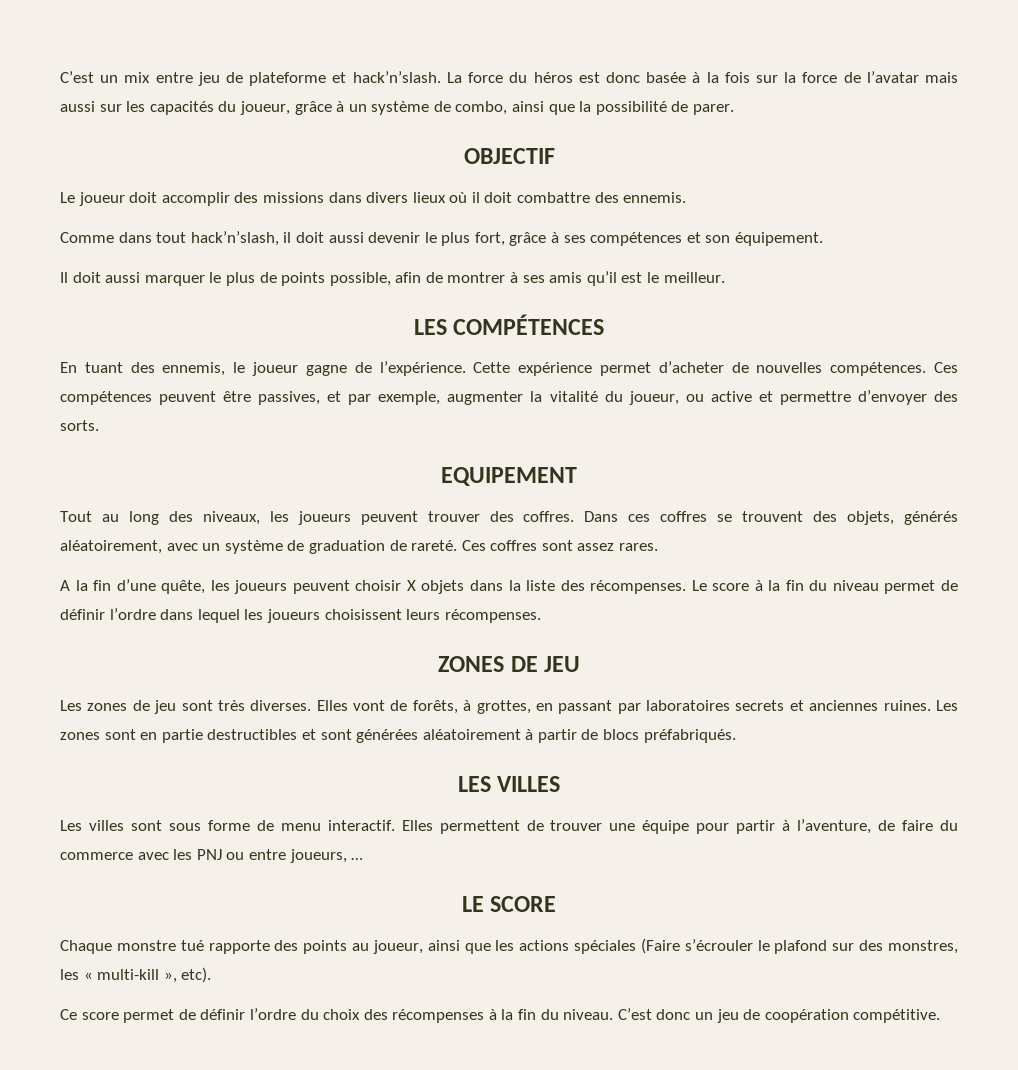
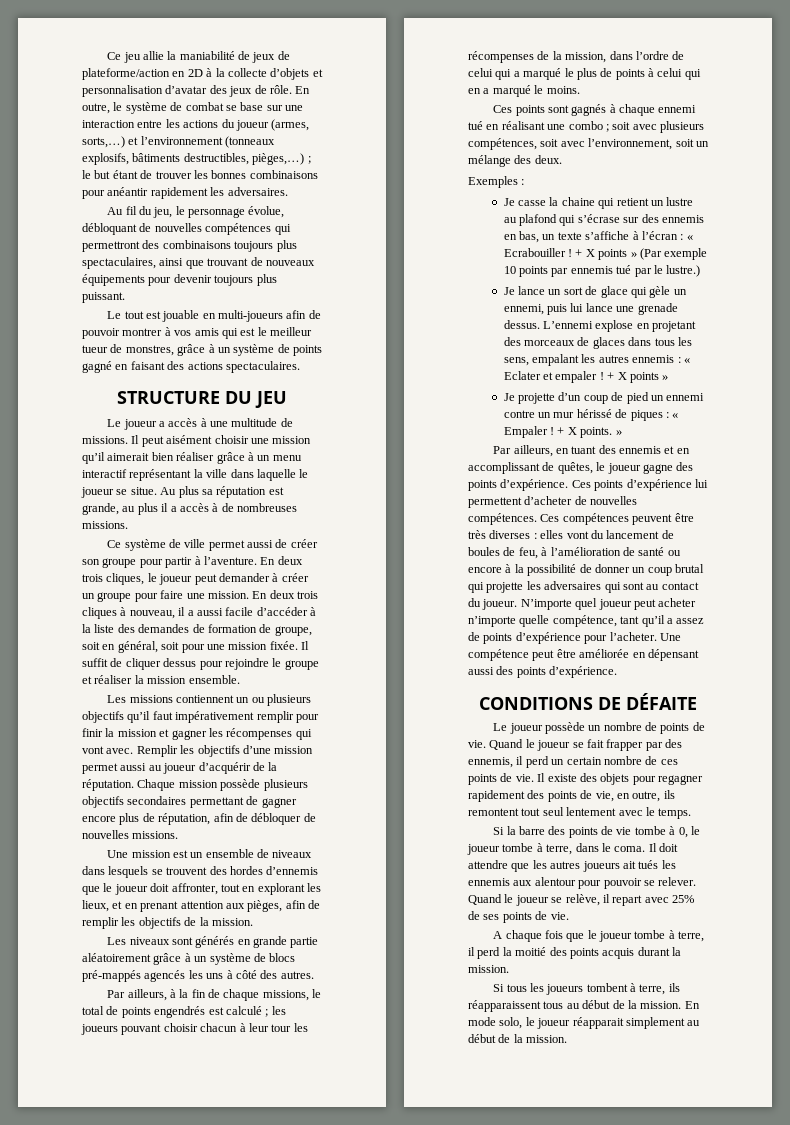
[60,71,959,86] [60,101,735,115] [463,148,555,164] [60,192,687,206] [60,231,824,246] [60,271,725,286] [413,314,605,335] [60,361,651,376] C’est un mix entre jeu de plateforme et hack’n’slash. La force du héros est donc basée à la fois sur la force de l’avatar mais aussi sur les capacités du joueur, grâce à un système de combo, ainsi que la possibilité de parer. // OBJECTIF // Le joueur doit accomplir des missions dans divers lieux où il doit combattre des ennemis. // Comme dans tout hack’n’slash, il doit aussi devenir le plus fort, grâce à ses compétences et son équipement. // Il doit aussi marquer le plus de points possible, afin de montrer à ses amis qu’il est le meilleur. // LES COMPÉTENCES // En tuant des ennemis, le joueur gagne de l’expérience. Cette expérience permet -> [107,51,290,63] [82,68,323,80] [82,85,311,97] [82,102,303,114] [82,119,310,131] [82,136,276,148] [82,153,311,165] [82,170,318,179] [82,187,288,199] [107,206,285,218] [82,223,291,235] [82,240,297,252] [82,257,315,269] [82,274,277,286] [82,292,125,303] [107,310,321,322] [82,327,312,339] [82,344,322,356] [82,361,300,373] [117,391,287,408] [107,418,293,430] [82,435,312,447] [82,452,302,464] [82,469,309,481] [81,486,284,498] [82,503,297,515] [82,521,128,529] [107,539,318,551] [82,556,303,568] [82,573,309,585] [82,590,318,602] [82,607,316,619] [82,624,312,636] [82,641,309,653] [82,658,319,670] [82,675,240,684] [107,694,312,706] [82,711,319,723] [82,728,312,740] [82,745,314,757] [82,762,278,774] [82,779,308,791] [82,796,297,808] [82,813,316,825] [82,830,179,839] [107,849,313,858] [82,866,319,878] [82,883,321,895] [82,900,320,912] [82,917,253,929] [107,936,319,948] [82,953,296,965] [82,970,314,982] [107,989,322,1001] [82,1006,286,1018] [81,1023,308,1035] [468,51,685,63] [468,68,701,80] [468,85,580,97] [493,104,697,116] [468,121,704,133] [468,138,709,150] [468,155,562,167] [468,176,525,188] [503,197,694,209] [503,214,704,226] [503,231,693,243] [503,248,708,260] [503,265,701,277] [503,286,687,298] [503,303,678,315] [503,320,697,332] [503,337,692,349] [503,354,690,366] [503,371,669,383] [503,392,705,404] [503,409,679,421] [503,426,622,438] [493,445,690,457] [468,462,694,474] [468,479,708,491] [468,497,522,508] Ce jeu allie la maniabilité de jeux de plateforme/action en 2D à la collecte d’objets et personnalisation d’avatar des jeux de rôle. En outre, le système de combat se base sur une interaction entre les actions du joueur (armes, sorts,…) et l’environnement (tonneaux explosifs, bâtiments destructibles, pièges,…) ; le but étant de trouver les bonnes combinaisons pour anéantir rapidement les adversaires. // Au fil du jeu, le personnage évolue, débloquant de nouvelles compétences qui permettront des combinaisons toujours plus spectaculaires, ainsi que trouvant de nouveaux équipements pour devenir toujours plus puissant. // Le tout est jouable en multi-joueurs afin de pouvoir montrer à vos amis qui est le meilleur tueur de monstres, grâce à un système de points gagné en faisant des actions spectaculaires. // STRUCTURE DU JEU // Le joueur a accès à une multitude de missions. Il peut aisément choisir une mission qu’il aimerait bien réaliser grâce à un menu interactif représentant la ville dans laquelle le joueur se situe. Au plus sa réputation est grande, au plus il a accès à de nombreuses missions. // Ce système de ville permet aussi de créer son groupe pour partir à l’aventure. En deux trois cliques, le joueur peut demander à créer un groupe pour faire une mission. En deux trois cliques à nouveau, il a aussi facile d’accéder à la liste des demandes de formation de groupe, soit en général, soit pour une mission fixée. Il suffit de cliquer dessus pour rejoindre le groupe et réaliser la mission ensemble. // Les missions contiennent un ou plusieurs objectifs qu’il faut impérativement remplir pour finir la mission et gagner les récompenses qui vont avec. Remplir les objectifs d’une mission permet aussi au joueur d’acquérir de la réputation. Chaque mission possède plusieurs objectifs secondaires permettant de gagner encore plus de réputation, afin de débloquer de nouvelles missions. // Une mission est un ensemble de niveaux dans lesquels se trouvent des hordes d’ennemis que le joueur doit affronter, tout en explorant les lieux, et en prenant attention aux pièges, afin de remplir les objectifs de la mission. // Les niveaux sont générés en grande partie aléatoirement grâce à un système de blocs pré-mappés agencés les uns à côté des autres. // Par ailleurs, à la fin de chaque missions, le total de points engendrés est calculé ; les joueurs pouvant choisir chacun à leur tour les récompenses de la mission, dans l’ordre de celui qui a marqué le plus de points à celui qui en a marqué le moins. // Ces points sont gagnés à chaque ennemi tué en réalisant une combo ; soit avec plusieurs compétences, soit avec l’environnement, soit un mélange des deux. // Exemples : // Je casse la chaine qui retient un lustre au plafond qui s’écrase sur des ennemis en bas, un texte s’affiche à l’écran : « Ecrabouiller ! + X points » (Par exemple 10 points par ennemis tué par le lustre.) // Je lance un sort de glace qui gèle un ennemi, puis lui lance une grenade dessus. L’ennemi explose en projetant des morceaux de glaces dans tous les sens, empalant les autres ennemis : « Eclater et empaler ! + X points » // Je projette d’un coup de pied un ennemi contre un mur hérissé de piques : « Empaler ! + X points. » // Par ailleurs, en tuant des ennemis et en accomplissant de quêtes, le joueur gagne des points d’expérience. Ces points d’expérience lui permettent
[258,390,958,405] [60,420,99,431] [441,467,577,486] [60,511,959,525] [60,540,659,554] [60,579,958,594] [60,608,541,623] [438,656,580,672] [60,700,959,714] [60,729,736,743] [457,776,561,792] [60,819,959,834] [60,849,364,863] [461,896,557,912] [60,938,959,954] [60,967,212,983] [60,1008,941,1023] passives, et par exemple, augmenter la vitalité du joueur, ou active et permettre d’envoyer des sorts. // EQUIPEMENT // Tout au long des niveaux, les joueurs peuvent trouver des coffres. Dans ces coffres se trouvent des objets, générés aléatoirement, avec un système de graduation de rareté. Ces coffres sont assez rares. // A la fin d’une quête, les joueurs peuvent choisir X objets dans la liste des récompenses. Le score à la fin du niveau permet de définir l’ordre dans lequel les joueurs choisissent leurs récompenses. // ZONES DE JEU // Les zones de jeu sont très diverses. Elles vont de forêts, à grottes, en passant par laboratoires secrets et anciennes ruines. Les zones sont en partie destructibles et sont générées aléatoirement à partir de blocs préfabriqués. // LES VILLES // Les villes sont sous forme de menu interactif. Elles permettent de trouver une équipe pour partir à l’aventure, de faire du commerce avec les PNJ ou entre joueurs, … // LE SCORE // Chaque monstre tué rapporte des points au joueur, ainsi que les actions spéciales (Faire s’écrouler le plafond sur des monstres, les « multi-kill », etc). // Ce score permet de définir l’ordre du choix des récompenses à la fin du niveau. C’est donc un jeu de coopération compétitive. -> [468,530,674,539] [468,547,681,559] [468,564,704,576] [468,581,699,593] [468,598,697,610] [468,615,705,627] [468,632,681,644] [468,649,699,661] [468,666,618,678] [479,693,697,710] [493,722,705,734] [468,739,682,751] [468,756,678,768] [468,773,703,785] [468,790,675,802] [468,807,692,819] [493,826,700,838] [467,843,678,855] [468,860,676,872] [468,877,697,889] [468,894,694,906] [468,911,569,923] [493,930,705,942] [468,947,681,959] [468,965,509,973] [493,983,680,995] [468,1000,700,1012] [468,1017,701,1029] [468,1034,568,1043] très diverses : elles vont du lancement de boules de feu, à l’amélioration de santé ou encore à la possibilité de donner un coup brutal qui projette les adversaires qui sont au contact du joueur. N’importe quel joueur peut acheter n’importe quelle compétence, tant qu’il a assez de points d’expérience pour l’acheter. Une compétence peut être améliorée en dépensant aussi des points d’expérience. // CONDITIONS DE DÉFAITE // Le joueur possède un nombre de points de vie. Quand le joueur se fait frapper par des ennemis, il perd un certain nombre de ces points de vie. Il existe des objets pour regagner rapidement des points de vie, en outre, ils remontent tout seul lentement avec le temps. // Si la barre des points de vie tombe à 0, le joueur tombe à terre, dans le coma. Il doit attendre que les autres joueurs ait tués les ennemis aux alentour pour pouvoir se relever. Quand le joueur se relève, il repart avec 25% de ses points de vie. // A chaque fois que le joueur tombe à terre, il perd la moitié des points acquis durant la mission. // Si tous les joueurs tombent à terre, ils réapparaissent tous au début de la mission. En mode solo, le joueur réapparait simplement au début de la mission.

